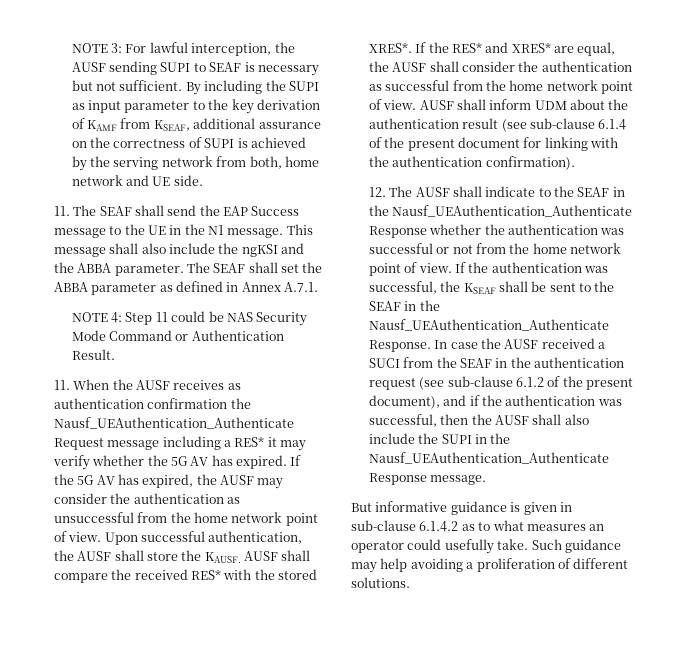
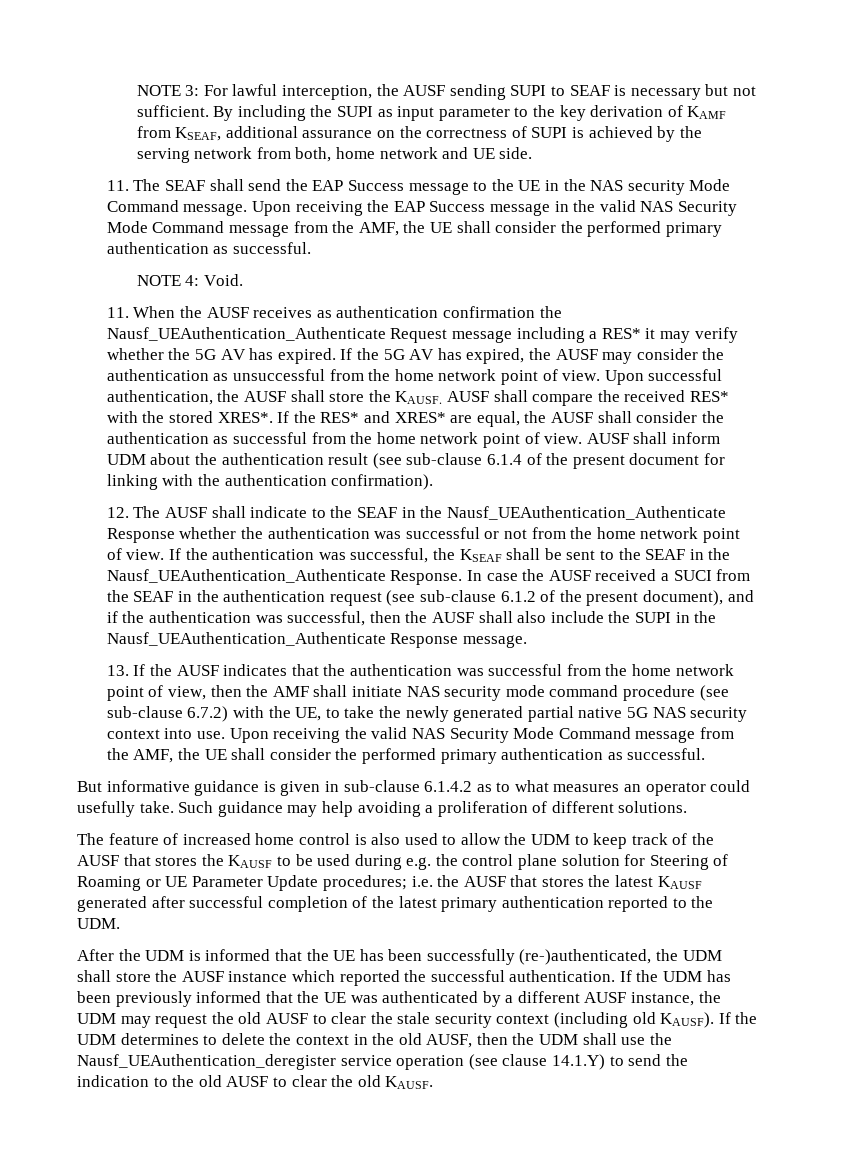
[208,224,313,238] [53,243,305,257] [53,262,323,276] [53,281,319,295] [71,311,308,326] [71,330,284,341] [71,349,115,360] N1 message. This message shall also include the ngKSI and the ABBA parameter. The SEAF shall set the ABBA parameter as defined in Annex A.7.1. // NOTE 4: Step 11 could be NAS Security Mode Command or Authentication Result. -> [590,179,731,195] [106,200,737,216] [106,221,722,237] [106,242,312,254] [136,274,243,286] NAS security Mode Command message. Upon receiving the EAP Success message in the valid NAS Security Mode Command message from the AMF, the UE shall consider the performed primary authentication as successful. // NOTE 4: Void.
(487, 480) none -> [106,664,734,676] [106,685,729,701] [106,706,748,722] [106,727,734,743] [106,748,706,764] // 13. If the AUSF indicates that the authentication was successful from the home network point of view, then the AMF shall initiate NAS security mode command procedure (see sub-clause 6.7.2) with the UE, to take the newly generated partial native 5G NAS security context into use. Upon receiving the valid NAS Security Mode Command message from the AMF, the UE shall consider the performed primary authentication as successful.
(410, 582) none -> [77,833,715,849] [77,854,729,870] [77,875,702,891] [77,896,714,912] [77,918,120,929] [77,949,722,965] [77,970,731,986] [77,991,721,1007] [77,1012,758,1028] [77,1033,672,1048] [77,1054,688,1070] [77,1075,434,1089] // The feature of increased home control is also used to allow the UDM to keep track of the AUSF that stores the KAUSF to be used during e.g. the control plane solution for Steering of Roaming or UE Parameter Update procedures; i.e. the AUSF that stores the latest KAUSF generated after successful completion of the latest primary authentication reported to the UDM. // After the UDM is informed that the UE has been successfully (re-)authenticated, the UDM shall store the AUSF instance which reported the successful authentication. If the UDM has been previously informed that the UE was authenticated by a different AUSF instance, the UDM may request the old AUSF to clear the stale security context (including old KAUSF). If the UDM determines to delete the context in the old AUSF, then the UDM shall use the Nausf_UEAuthentication_deregister service operation (see clause 14.1.Y) to send the indication to the old AUSF to clear the old KAUSF.

